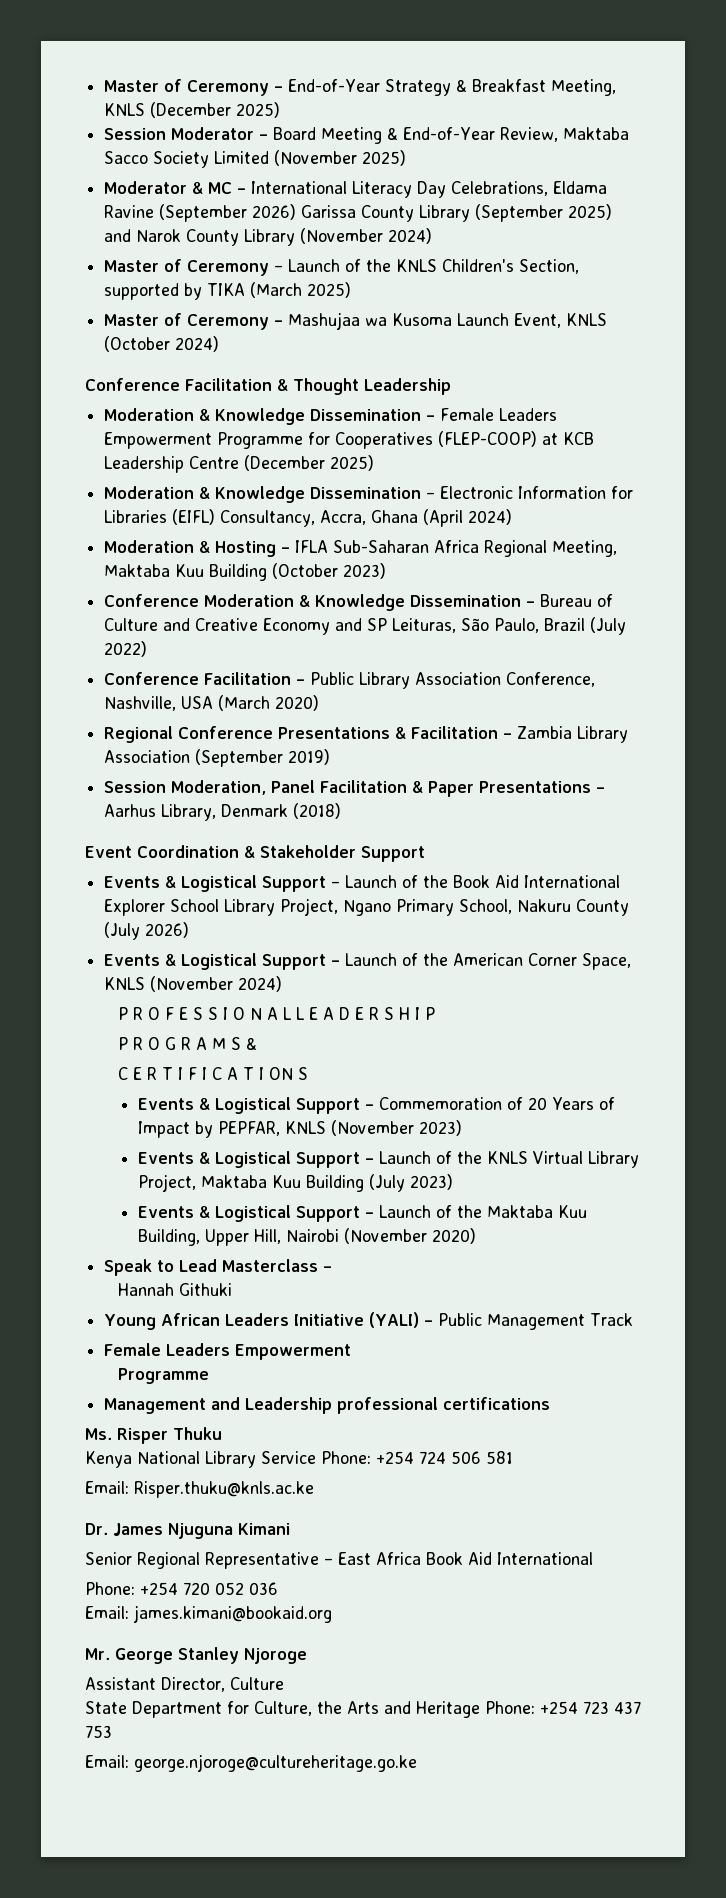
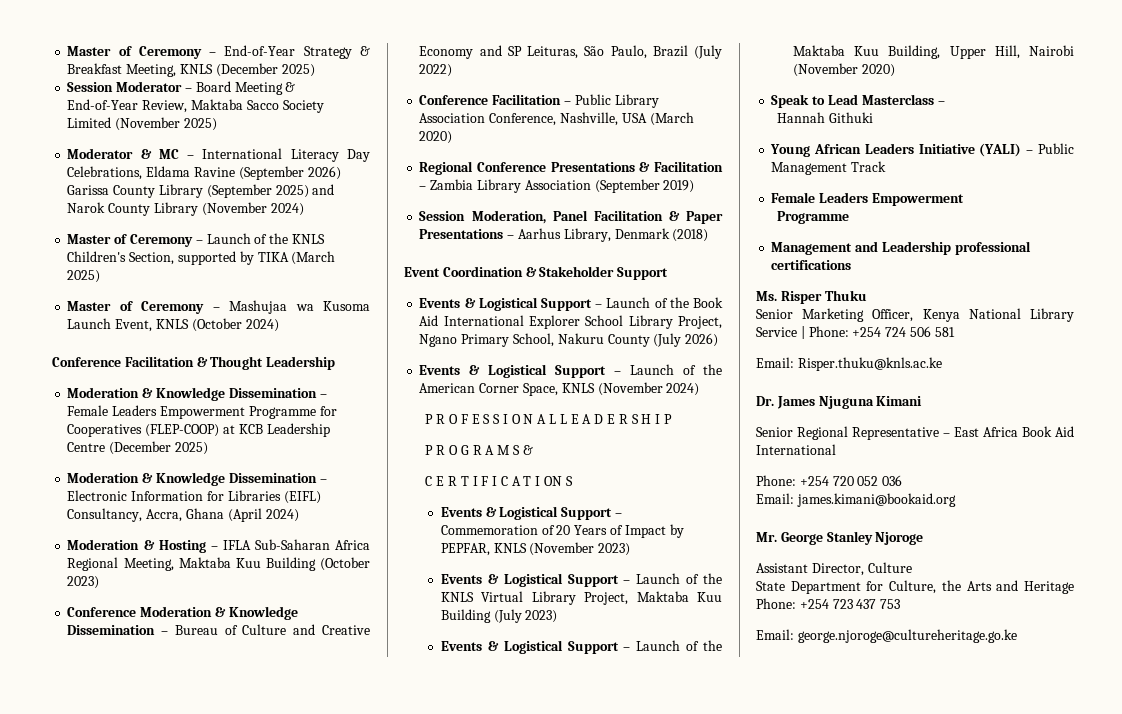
(222, 1433) none -> [756,308,914,322] Senior Marketing Officer,
(316, 1457) none -> [800,326,805,339] |

